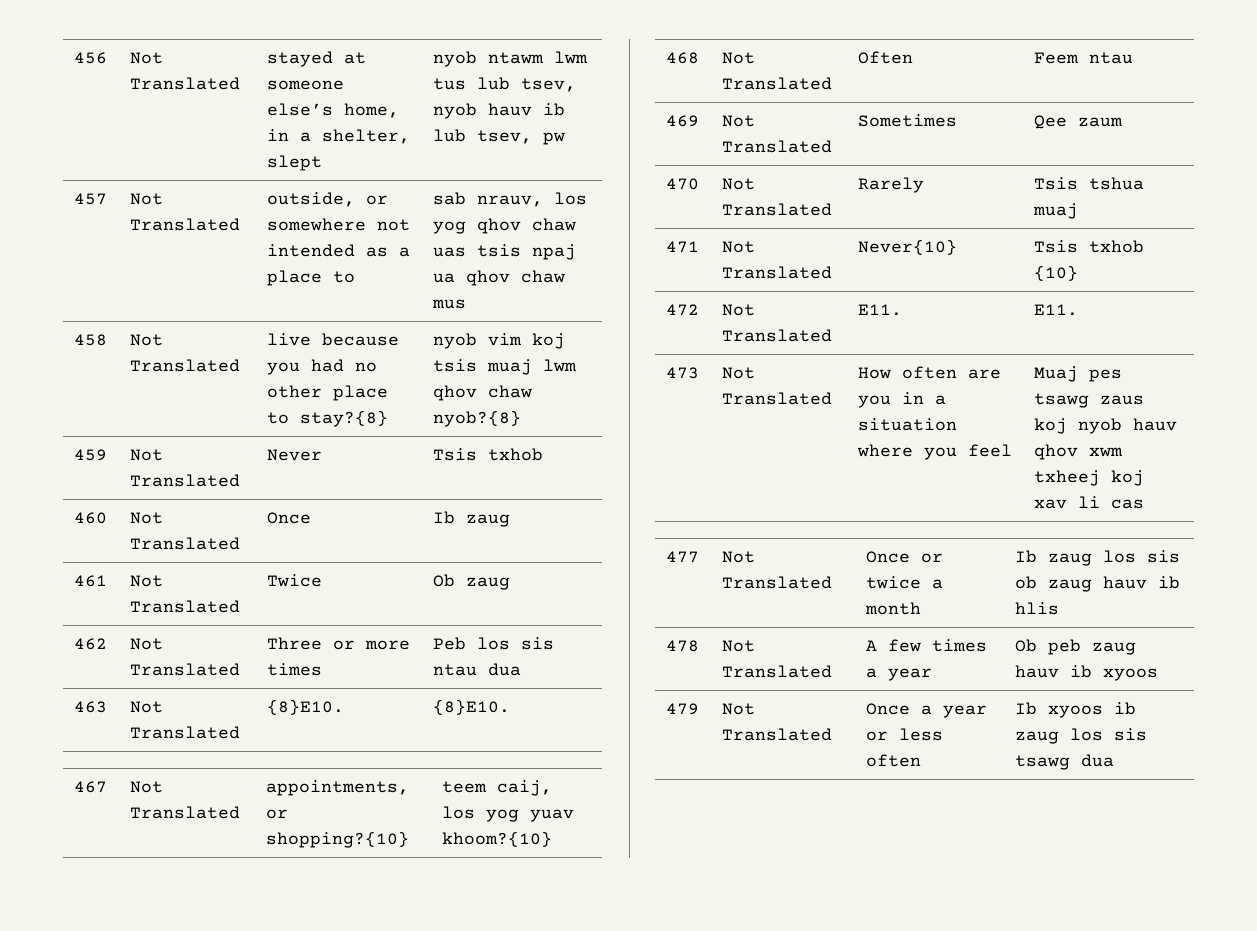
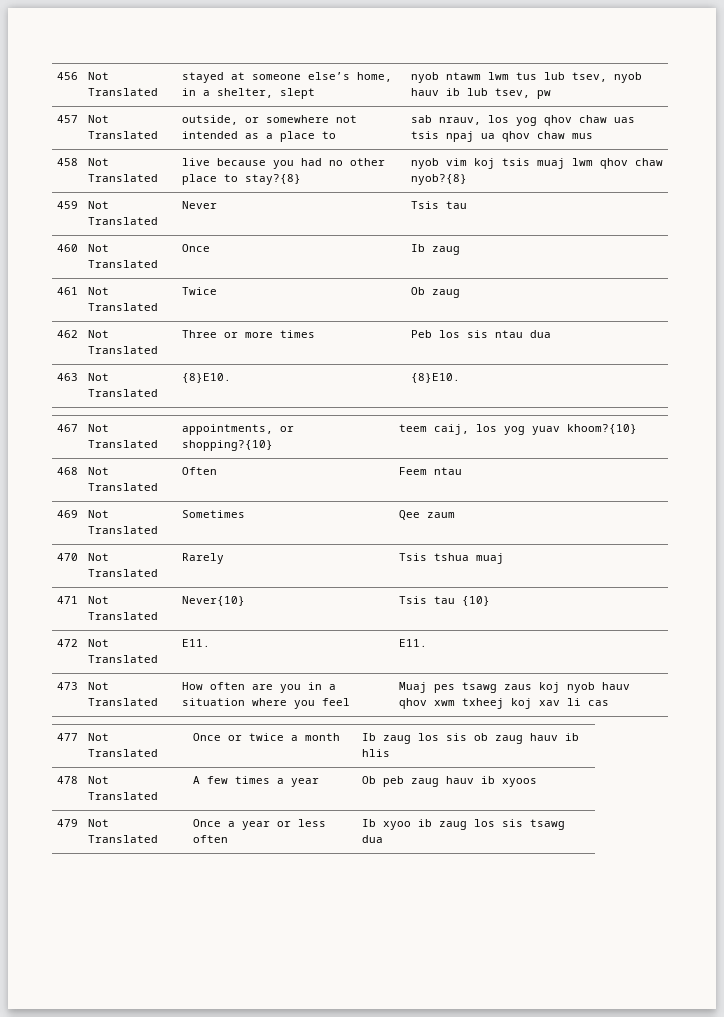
[488,448,544,461] txhob -> [445,201,467,209] tau
[1089,240,1145,253] txhob -> [433,596,455,604] tau
[1048,705,1104,718] xyoos -> [382,821,411,830] xyoo

